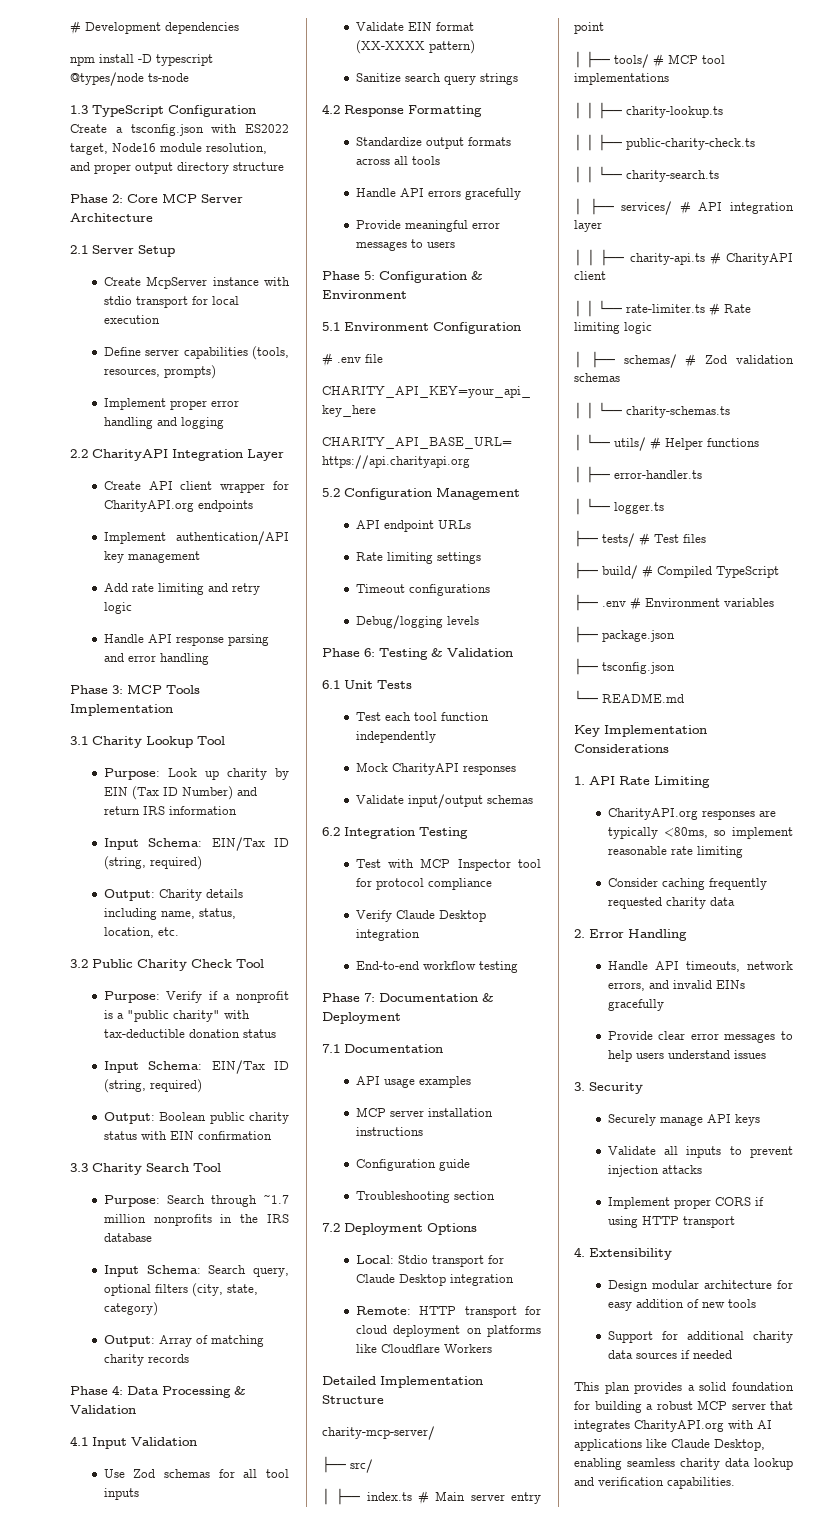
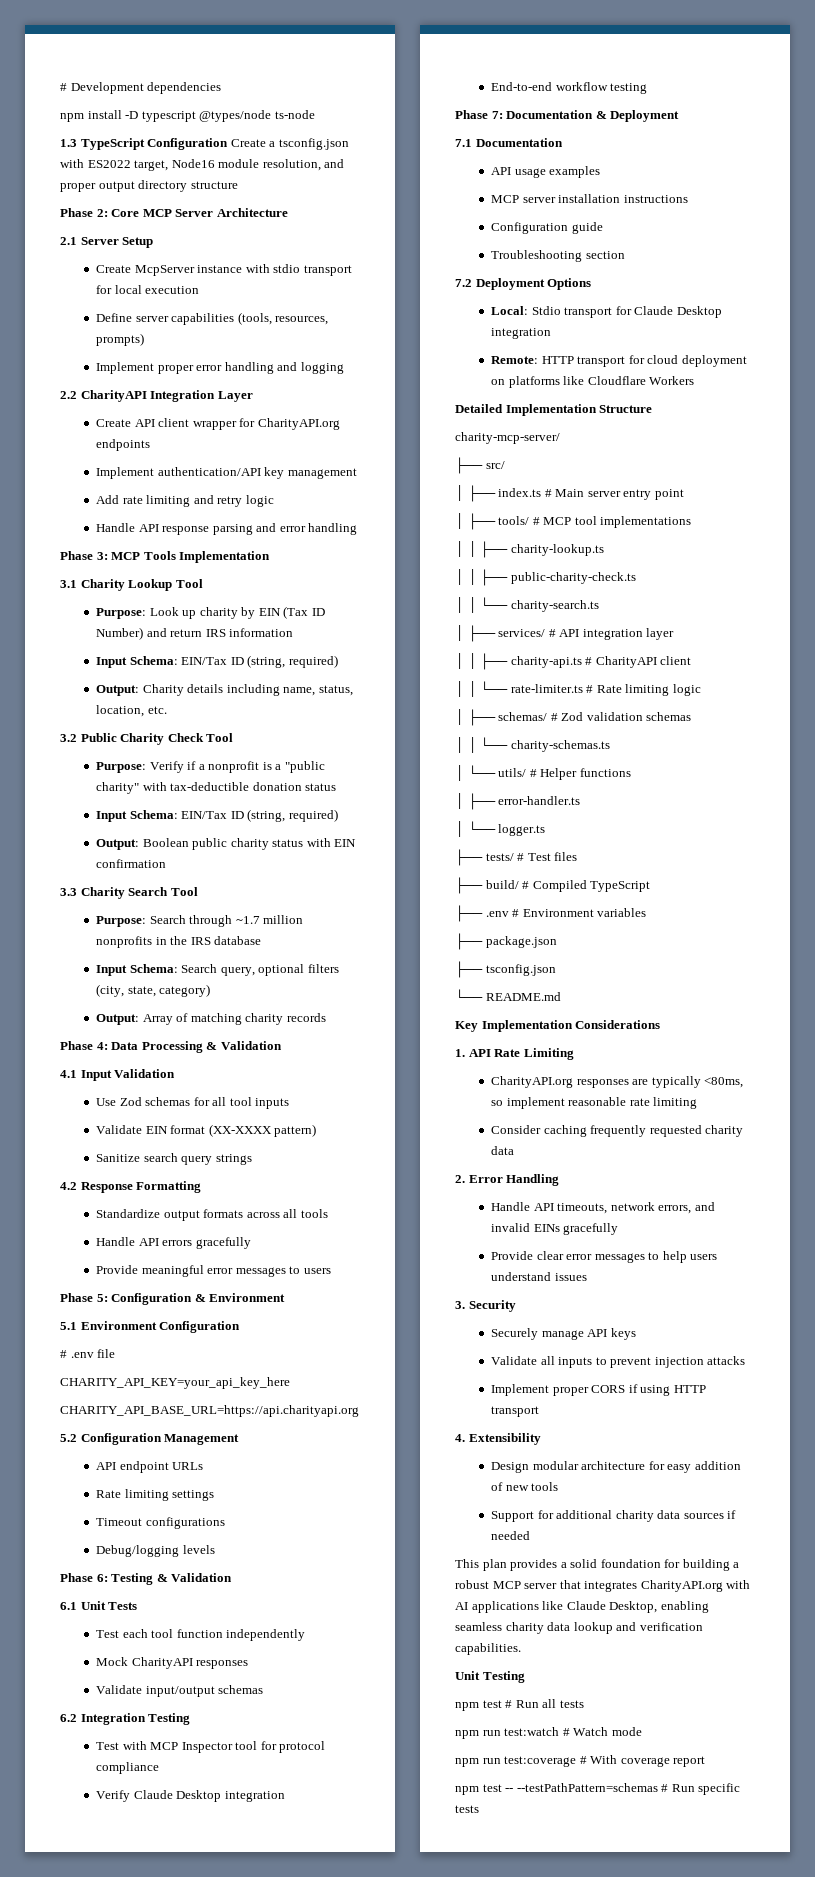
(735, 1483) none -> [455,1671,525,1683] [455,1699,584,1711] [455,1727,642,1739] [455,1755,706,1767] [455,1783,741,1795] [455,1805,479,1813] // Unit Testing // npm test # Run all tests // npm run test:watch # Watch mode // npm run test:coverage # With coverage report // npm test -- --testPathPattern=schemas # Run specific tests

